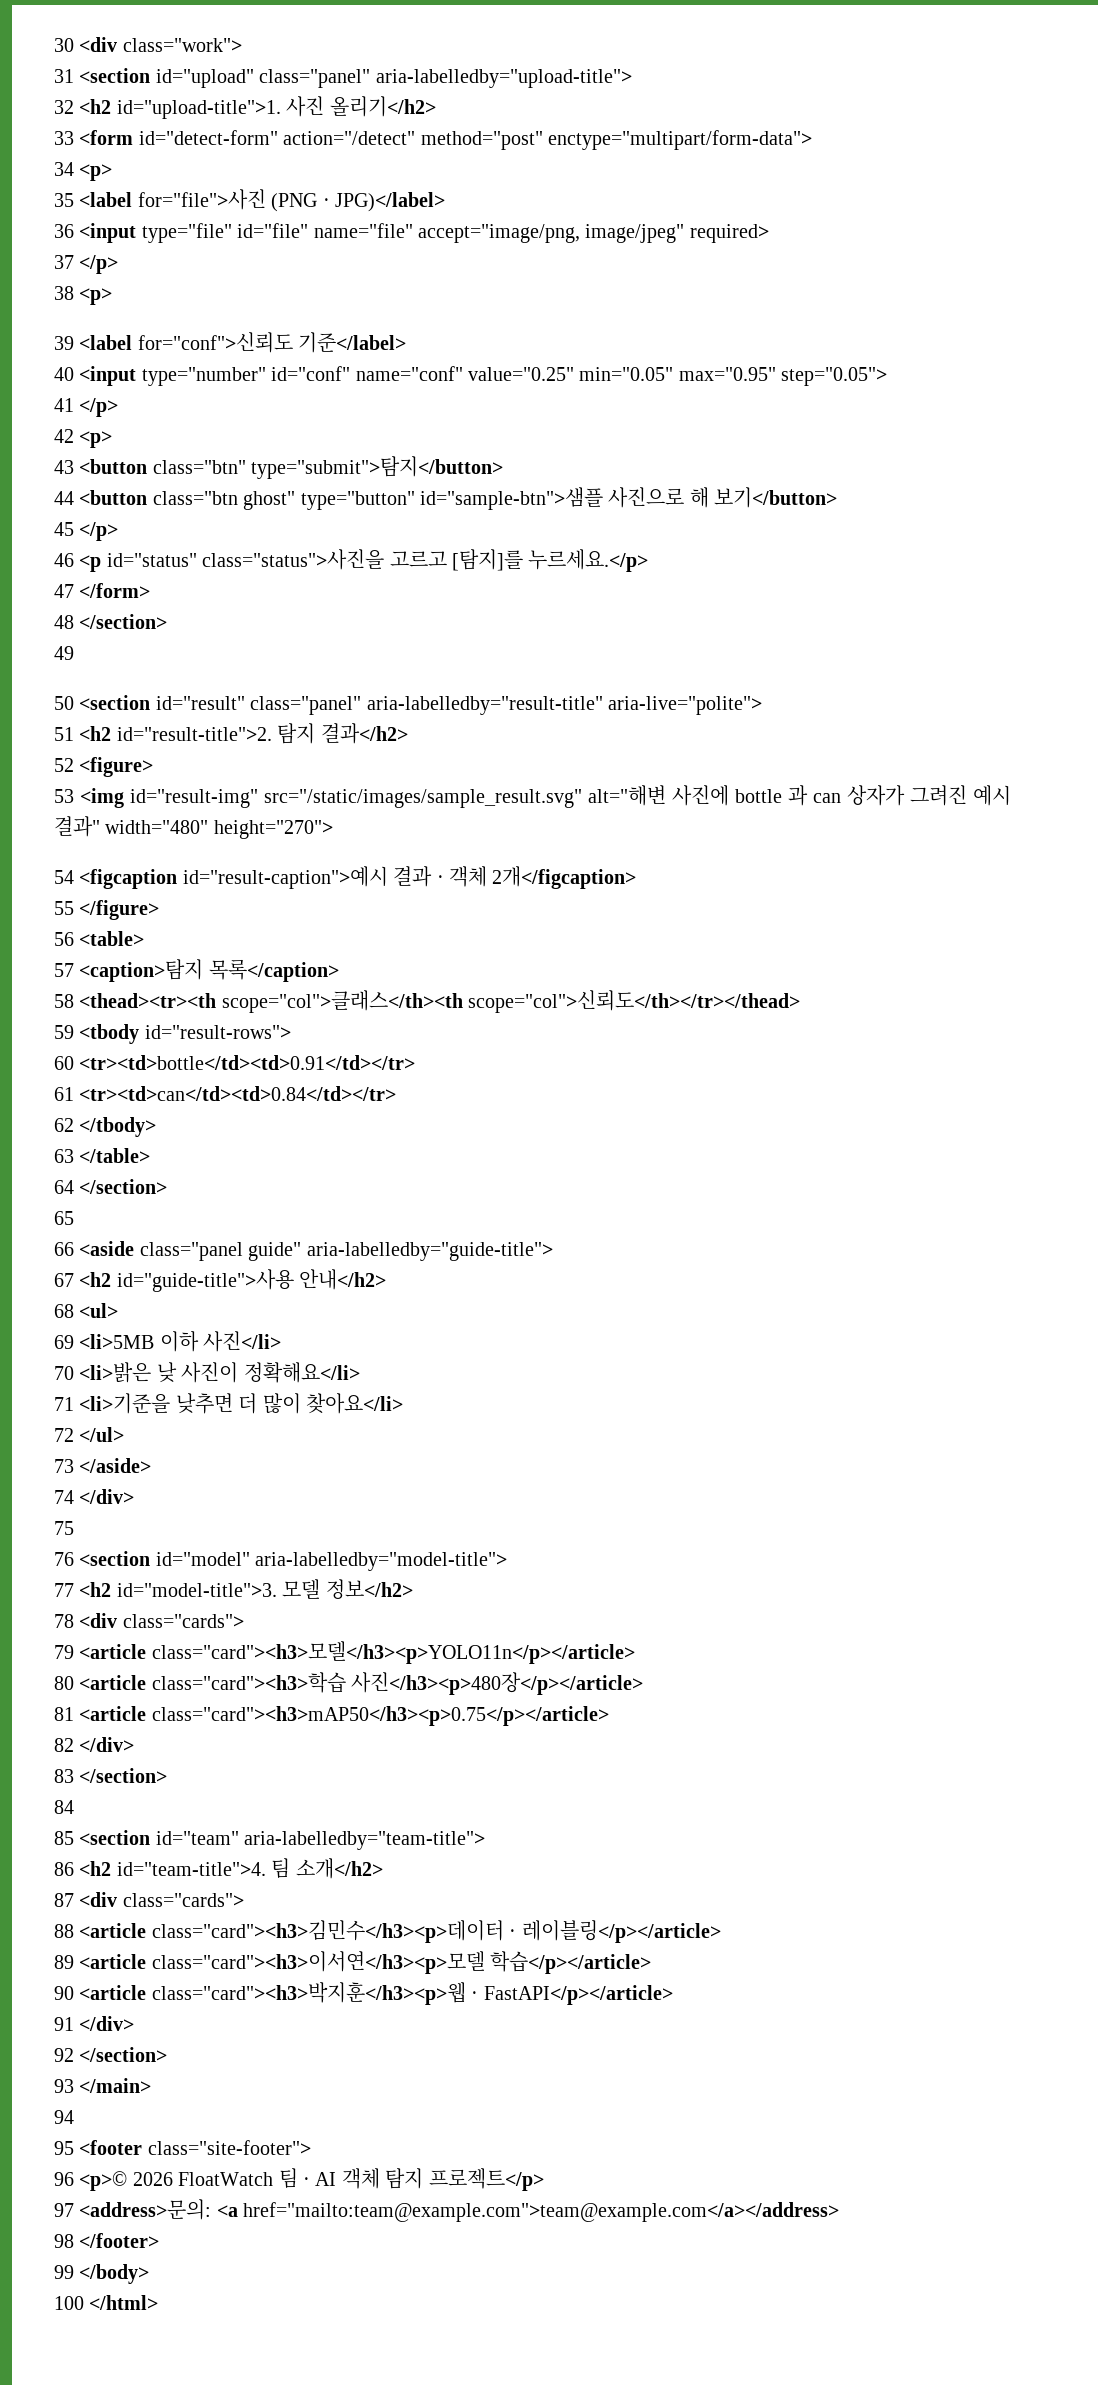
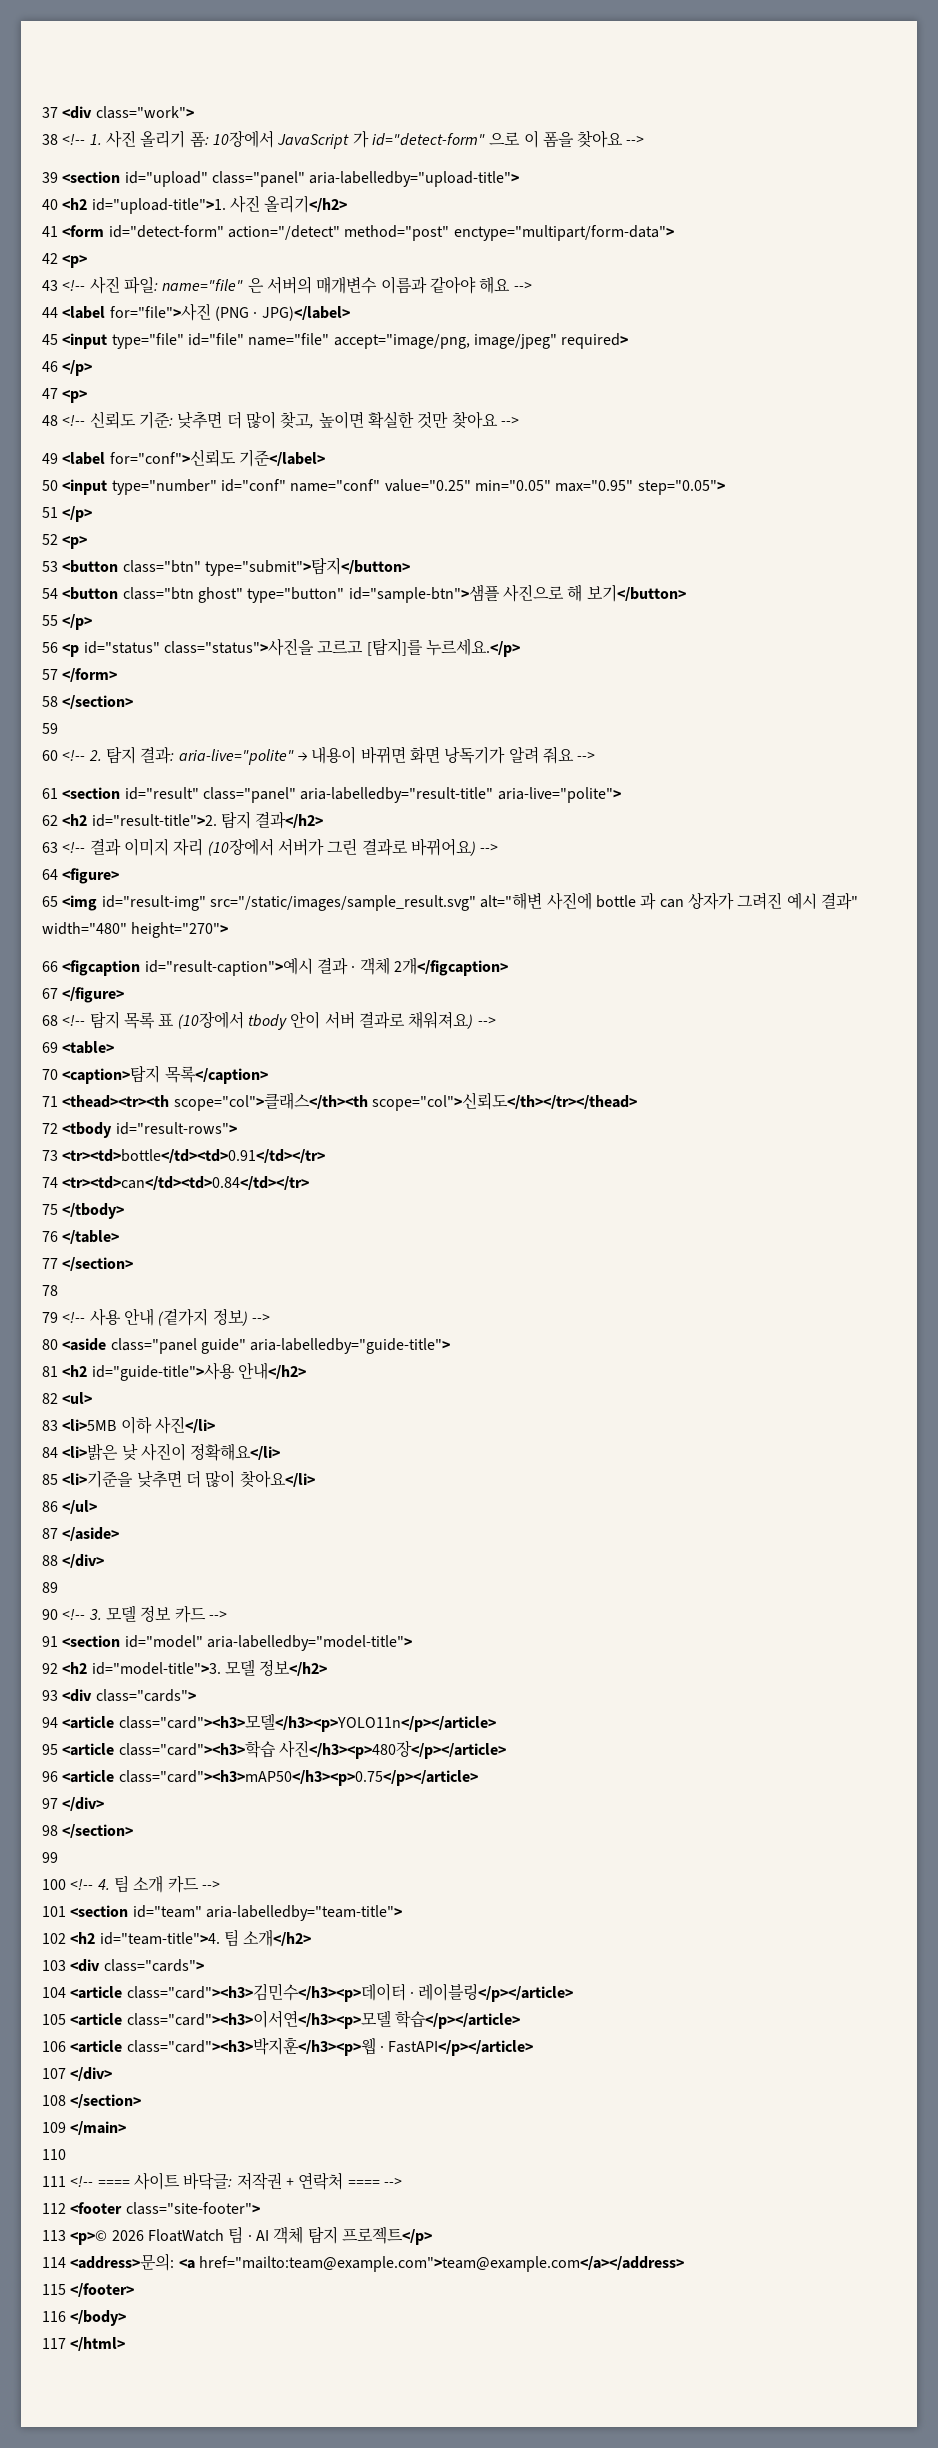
[54,38,74,52] 30 -> [42,107,58,118] 37
[54,69,74,83] 31 -> [42,130,645,149] [42,172,58,183] 38 <!-- 1. 사진 올리기 폼: 10장에서 JavaScript 가 id="detect-form" 으로 이 폼을 찾아요 --> // 39
[54,100,74,114] 32 -> [42,199,58,210] 40
[54,131,74,145] 33 -> [42,226,58,237] 41
[54,162,113,181] [54,193,74,207] 34 <p> // 35 -> [42,253,88,268] [42,276,532,294] [42,307,58,318] 42 <p> // 43 <!-- 사진 파일: name="file" 은 서버의 매개변수 이름과 같아야 해요 --> // 44
[54,224,74,238] 36 -> [42,334,58,345] 45
[54,255,119,274] [54,286,113,305] [54,336,74,350] 37 </p> // 38 <p> // 39 -> [42,360,93,376] [42,388,88,403] [42,411,519,429] [42,453,58,464] 46 </p> // 47 <p> // 48 <!-- 신뢰도 기준: 낮추면 더 많이 찾고, 높이면 확실한 것만 찾아요 --> // 49
[54,367,74,381] 40 -> [42,480,58,491] 50
[54,398,119,417] [54,429,113,448] [54,460,74,474] 41 </p> // 42 <p> // 43 -> [42,506,93,522] [42,534,88,549] [42,561,58,572] 51 </p> // 52 <p> // 53
[54,491,74,505] 44 -> [42,588,58,599] 54
[54,522,119,541] [54,553,74,567] 45 </p> // 46 -> [42,614,93,630] [42,642,58,653] 55 </p> // 56
[54,584,74,598] 47 -> [42,669,58,680] 57
[54,614,168,629] [54,646,74,660] [54,696,74,710] 48 </section> // 49 // 50 -> [42,695,134,709] [42,723,58,734] [42,746,596,765] [42,788,58,799] 58 </section> // 59 // 60 <!-- 2. 탐지 결과: aria-live="polite" → 내용이 바뀌면 화면 낭독기가 알려 줘요 --> // 61
[54,727,74,741] 51 -> [42,815,58,826] 62
[54,758,74,772] 52 -> [42,838,499,856] [42,869,58,880] 63 <!-- 결과 이미지 자리 (10장에서 서버가 그린 결과로 바뀌어요) --> // 64
[54,789,74,803] 53 -> [42,896,58,907] 65
[54,870,74,884] 54 -> [42,961,58,972] 66
[54,901,74,915] 55 -> [42,988,58,999] 67
[54,932,74,946] 56 -> [42,1011,496,1030] [42,1042,58,1053] 68 <!-- 탐지 목록 표 (10장에서 tbody 안이 서버 결과로 채워져요) --> // 69
[54,963,74,977] 57 -> [42,1069,58,1080] 70
[54,994,74,1008] 58 -> [42,1096,58,1107] 71
[54,1025,74,1039] 59 -> [42,1123,58,1134] 72
[54,1056,74,1070] 60 -> [42,1150,58,1161] 73
[54,1087,74,1101] 61 -> [42,1177,58,1188] 74
[54,1118,74,1132] 62 -> [42,1204,58,1215] 75
[54,1149,74,1163] 63 -> [42,1231,58,1242] 76
[54,1179,168,1194] [54,1211,74,1225] [54,1242,74,1256] 64 </section> // 65 // 66 -> [42,1257,134,1271] [42,1285,58,1296] [42,1308,270,1326] [42,1339,58,1350] 77 </section> // 78 // 79 <!-- 사용 안내 (곁가지 정보) --> // 80
[54,1273,74,1287] 67 -> [42,1366,58,1377] 81
[54,1304,74,1318] 68 -> [42,1393,58,1404] 82
[54,1335,74,1349] 69 -> [42,1420,58,1431] 83
[54,1366,74,1380] 70 -> [42,1447,58,1458] 84
[54,1397,74,1411] 71 -> [42,1474,58,1485] 85
[54,1428,74,1442] 72 -> [42,1501,58,1512] 86
[54,1459,74,1473] 73 -> [42,1528,58,1539] 87
[54,1489,135,1504] [54,1521,74,1535] [54,1552,74,1566] 74 </div> // 75 // 76 -> [42,1554,105,1568] [42,1582,58,1593] [42,1605,227,1623] [42,1636,58,1647] 88 </div> // 89 // 90 <!-- 3. 모델 정보 카드 --> // 91
[54,1583,74,1597] 77 -> [42,1663,58,1674] 92
[54,1613,244,1628] [54,1645,74,1659] 78 <div class="cards"> // 79 -> [42,1689,196,1702] [42,1717,58,1728] 93 <div class="cards"> // 94
[54,1676,74,1690] 80 -> [42,1744,58,1755] 95
[54,1707,74,1721] 81 -> [42,1771,58,1782] 96
[54,1737,135,1752] [54,1768,168,1783] [54,1800,74,1814] [54,1831,74,1845] 82 </div> // 83 </section> // 84 // 85 -> [42,1797,105,1811] [42,1824,134,1838] [42,1852,58,1863] [42,1875,220,1893] [42,1906,66,1917] 97 </div> // 98 </section> // 99 // 100 <!-- 4. 팀 소개 카드 --> // 101
[54,1862,74,1876] 86 -> [42,1933,66,1944] 102
[54,1892,244,1907] [54,1924,74,1938] 87 <div class="cards"> // 88 -> [42,1959,204,1972] [42,1987,66,1998] 103 <div class="cards"> // 104
[54,1955,74,1969] 89 -> [42,2014,66,2025] 105
[54,1986,74,2000] 90 -> [42,2041,66,2052] 106
[54,2016,135,2031] [54,2047,168,2062] [54,2079,74,2093] 91 </div> // 92 </section> // 93 -> [42,2067,113,2081] [42,2094,142,2108] [42,2122,66,2133] 107 </div> // 108 </section> // 109
[54,2110,74,2124] [54,2141,74,2155] 94 // 95 -> [42,2149,66,2160] [42,2172,402,2190] [42,2203,66,2214] 110 // 111 <!-- ==== 사이트 바닥글: 저작권 + 연락처 ==== --> // 112
[54,2172,74,2186] 96 -> [42,2230,66,2241] 113
[54,2203,74,2217] 97 -> [42,2257,66,2268] 114
[54,2234,74,2248] 98 -> [42,2284,66,2295] 115
[54,2265,74,2279] 99 -> [42,2311,66,2322] 116
[54,2296,84,2310] 100 -> [42,2338,66,2349] 117

